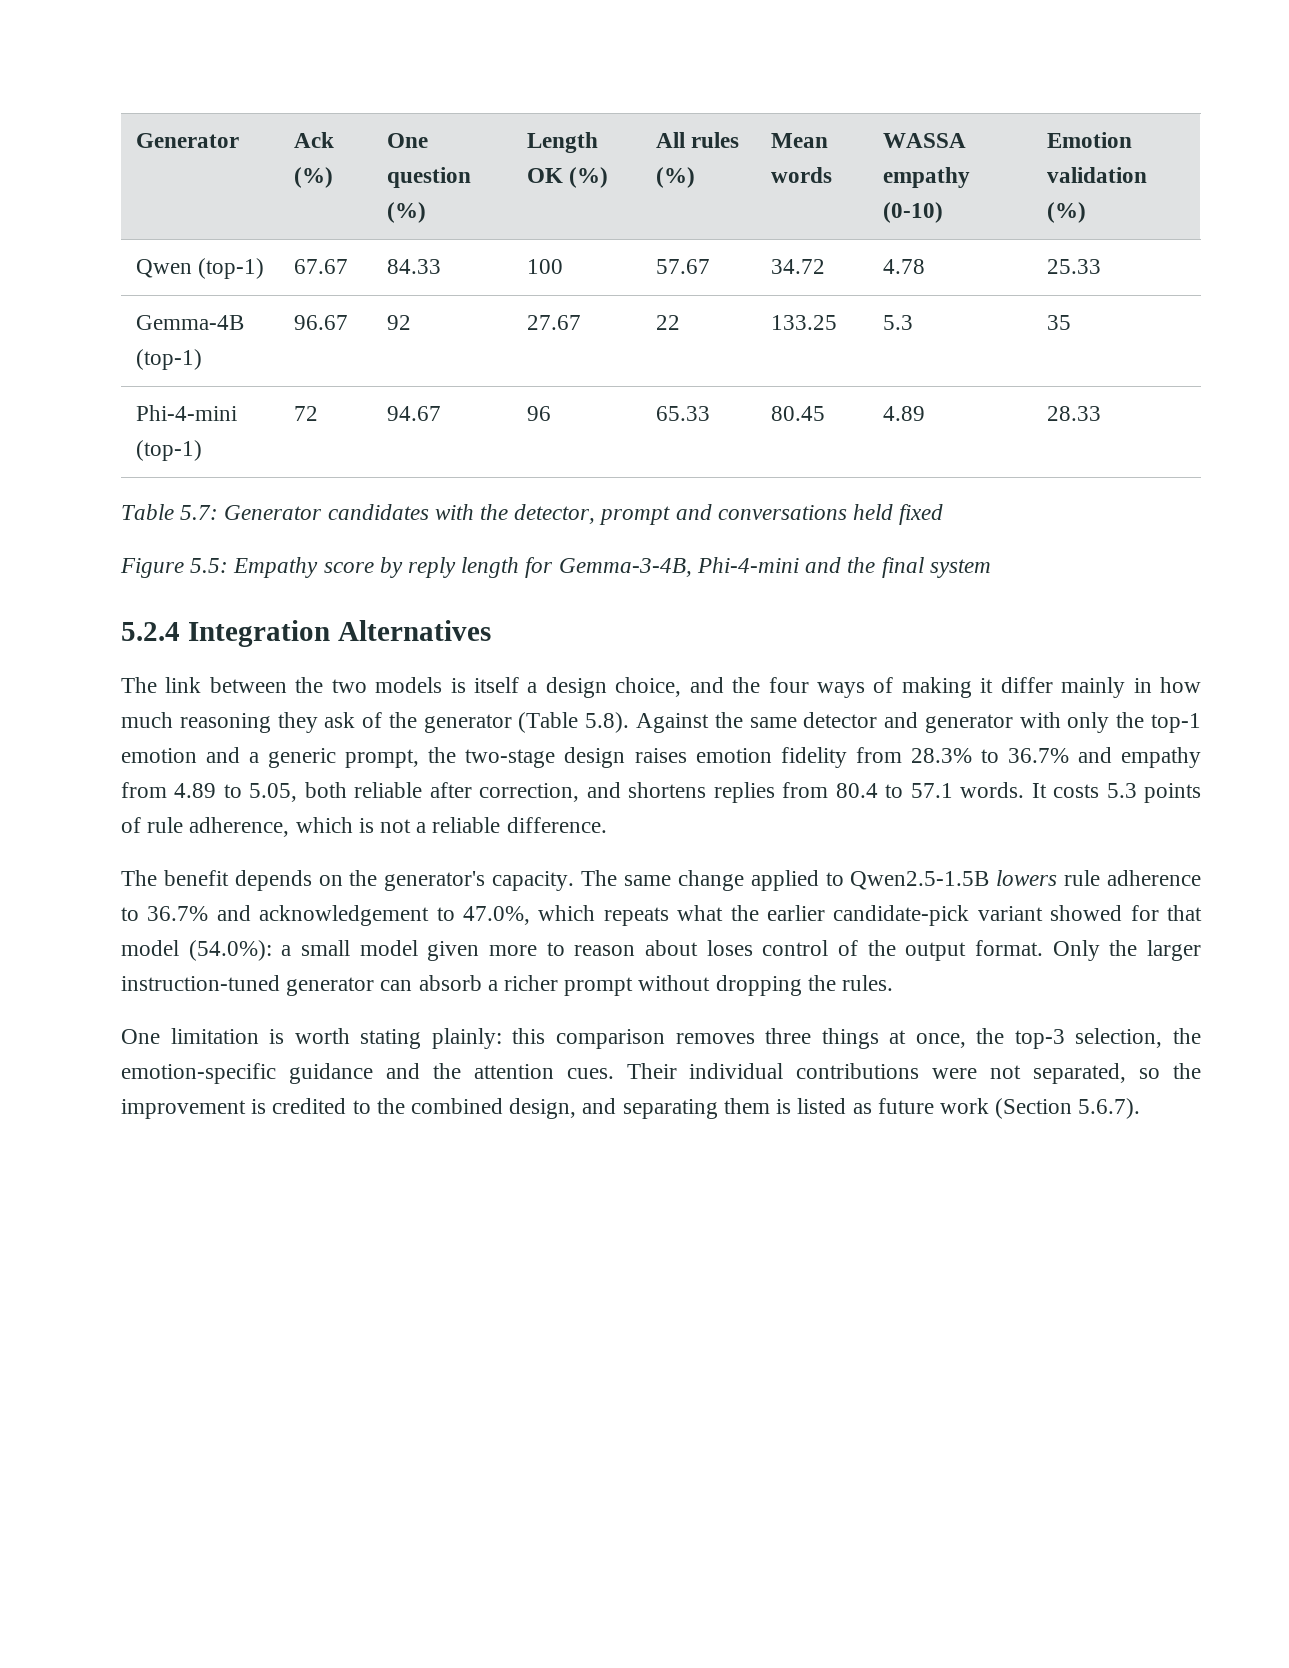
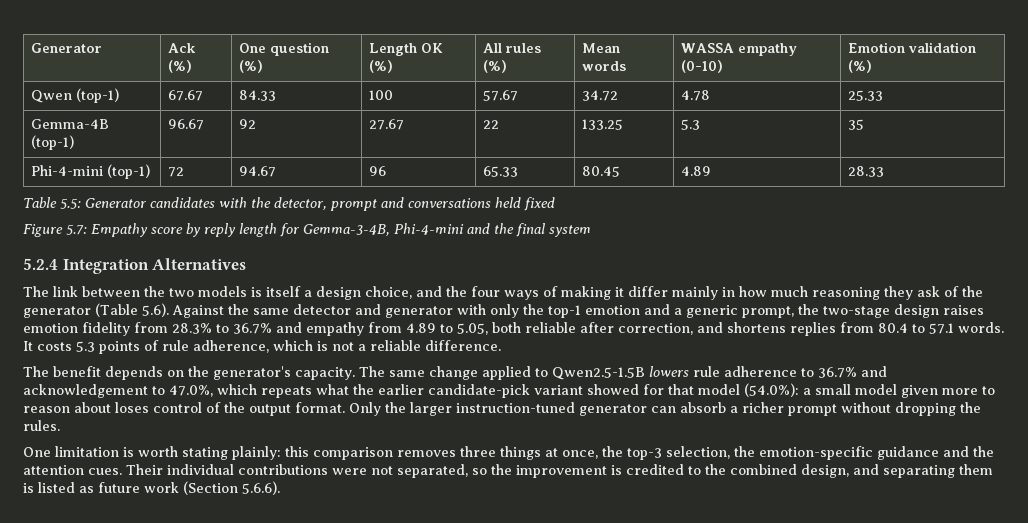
[180,505,219,520] 5.7: -> [59,198,81,209] 5.5:
[190,558,229,573] 5.5: -> [66,224,87,235] 5.7:
[585,712,630,733] 5.8). -> [141,303,169,317] 5.6).
[1078,1098,1141,1119] 5.6.7). -> [242,481,280,495] 5.6.6).

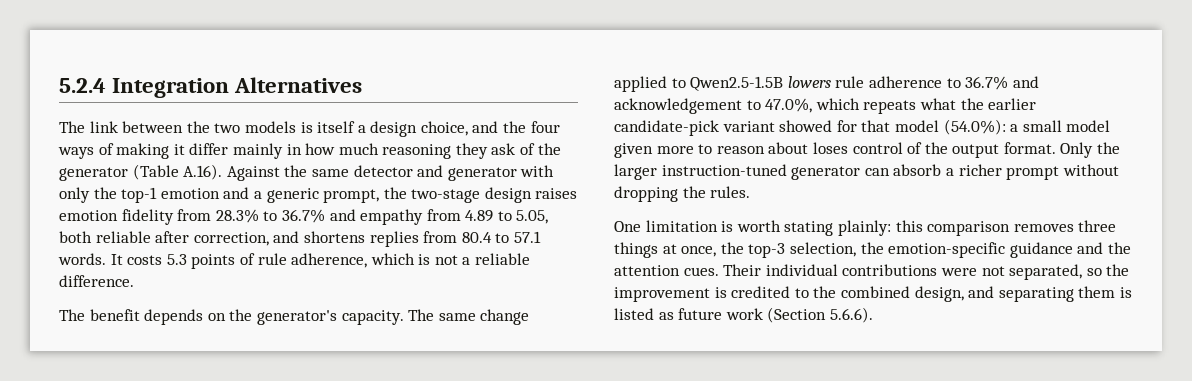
[31,43,103,53] [168,43,197,53] [168,60,193,73] [239,42,330,56] [239,60,264,73] [369,43,444,56] [369,60,394,73] [483,43,542,53] [483,60,508,73] [582,43,621,53] [582,61,627,71] [681,43,798,56] [681,60,724,73] [848,42,977,53] [848,60,873,73] [31,88,120,103] [168,90,204,101] [239,90,277,101] [369,90,394,100] [483,90,519,101] [582,90,619,101] [681,90,711,101] [848,90,884,101] [31,119,110,129] [31,135,75,150] [168,119,205,130] [239,119,257,129] [369,119,405,130] [483,120,500,129] [582,119,624,130] [681,119,701,130] [848,119,865,130] [31,164,151,179] [168,167,185,177] [239,166,277,177] [369,166,387,176] [483,166,519,177] [582,166,621,177] [681,166,712,176] [848,166,885,177] [23,197,555,211] [23,223,591,237] Generator | Ack (%) | One question (%) | Length OK (%) | All rules (%) | Mean words | WASSA empathy (0-10) | Emotion validation (%) // Qwen (top-1) | 67.67 | 84.33 | 100 | 57.67 | 34.72 | 4.78 | 25.33 // Gemma-4B (top-1) | 96.67 | 92 | 27.67 | 22 | 133.25 | 5.3 | 35 // Phi-4-mini (top-1) | 72 | 94.67 | 96 | 65.33 | 80.45 | 4.89 | 28.33 // Table 5.5: Generator candidates with the detector, prompt and conversations held fixed // Figure 5.7: Empathy score by reply length for Gemma-3-4B, Phi-4-mini and the final system // -> (59, 85) none
[141,303,169,317] 5.6). -> [183,164,223,180] A.16).

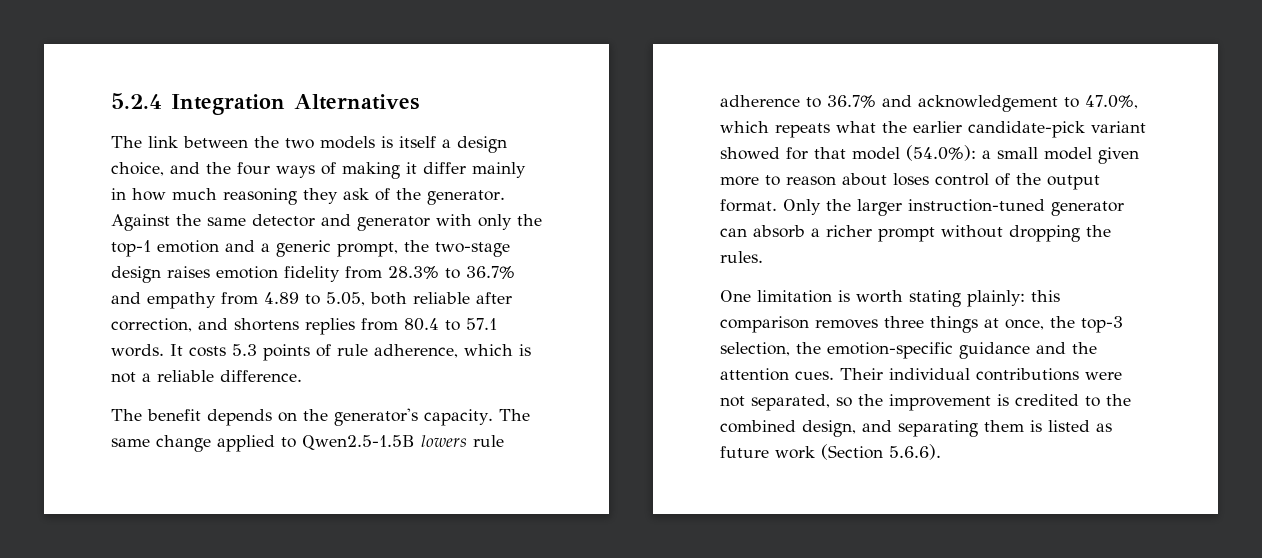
[59,164,223,181] generator (Table A.16). -> [427,190,505,205] generator.

